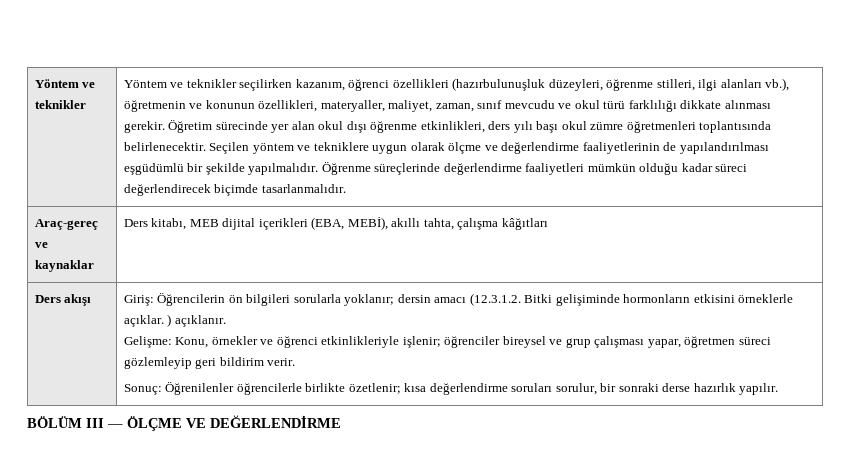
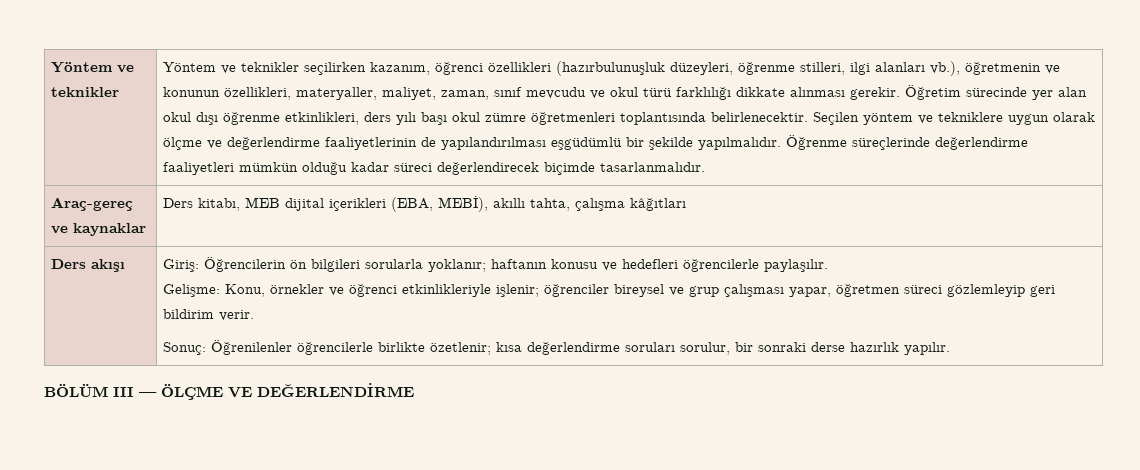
[397,293,794,306] [123,314,226,327] dersin amacı (12.3.1.2. Bitki gelişiminde hormonların etkisini örneklerle açıklar. ) açıklanır. -> [490,259,828,272] haftanın konusu ve hedefleri öğrencilerle paylaşılır.

